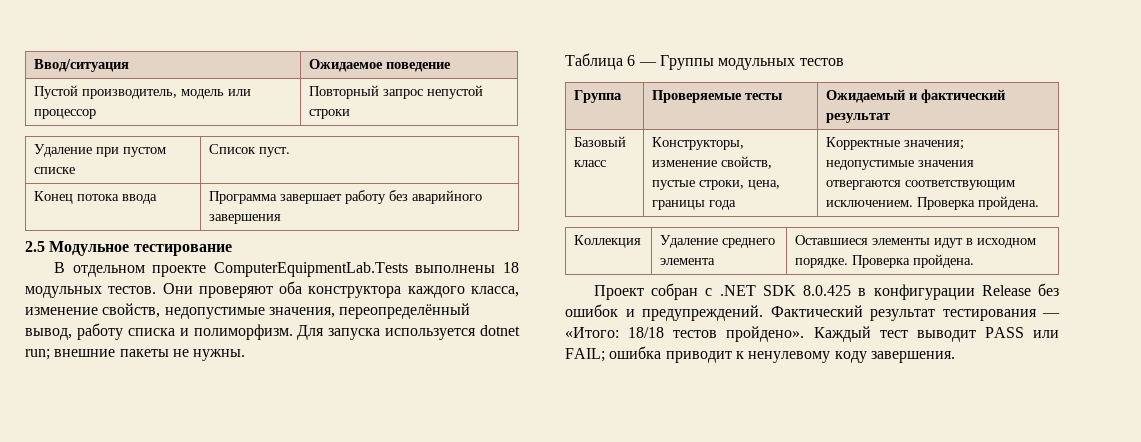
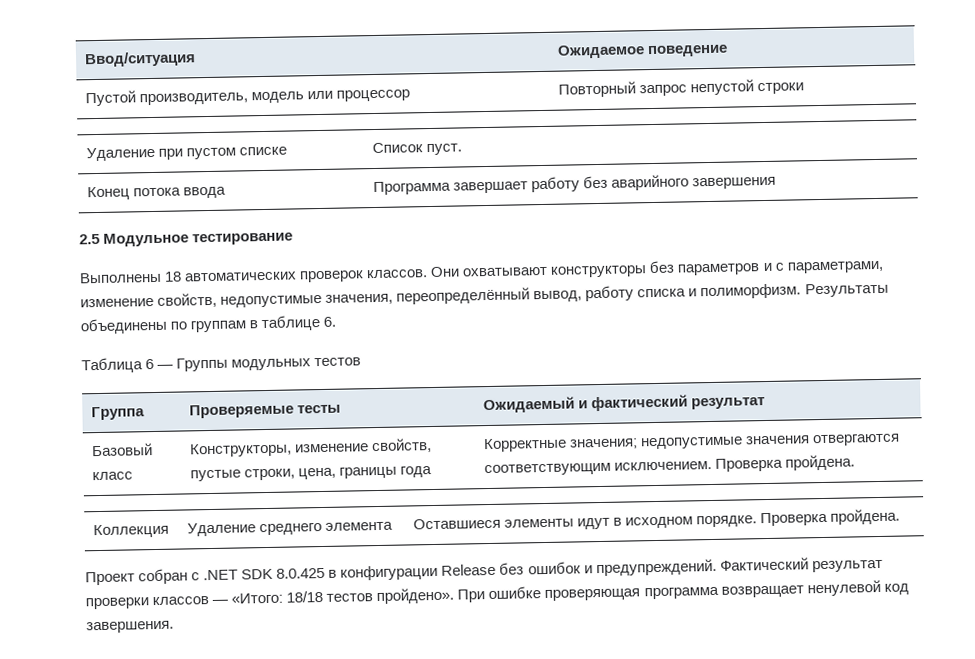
[53,262,520,277] [25,281,519,298] В отдельном проекте ComputerEquipmentLab.Tests выполнены 18 модульных тестов. Они проверяют оба конструктора каждого класса, -> [79,260,884,284] Выполнены 18 автоматических проверок классов. Они охватывают конструкторы без параметров и с параметрами,
[297,325,520,340] [25,349,246,361] Для запуска используется dotnet run; внешние пакеты не нужны. -> [804,282,889,298] [80,314,337,335] Результаты объединены по группам в таблице 6.
[942,309,1037,321] тестирования -> [85,596,210,610] проверки классов
[813,326,1059,342] [565,346,867,363] Каждый тест выводит PASS или FAIL; ошибка приводит к ненулевому коду -> [457,579,909,603] При ошибке проверяющая программа возвращает ненулевой код

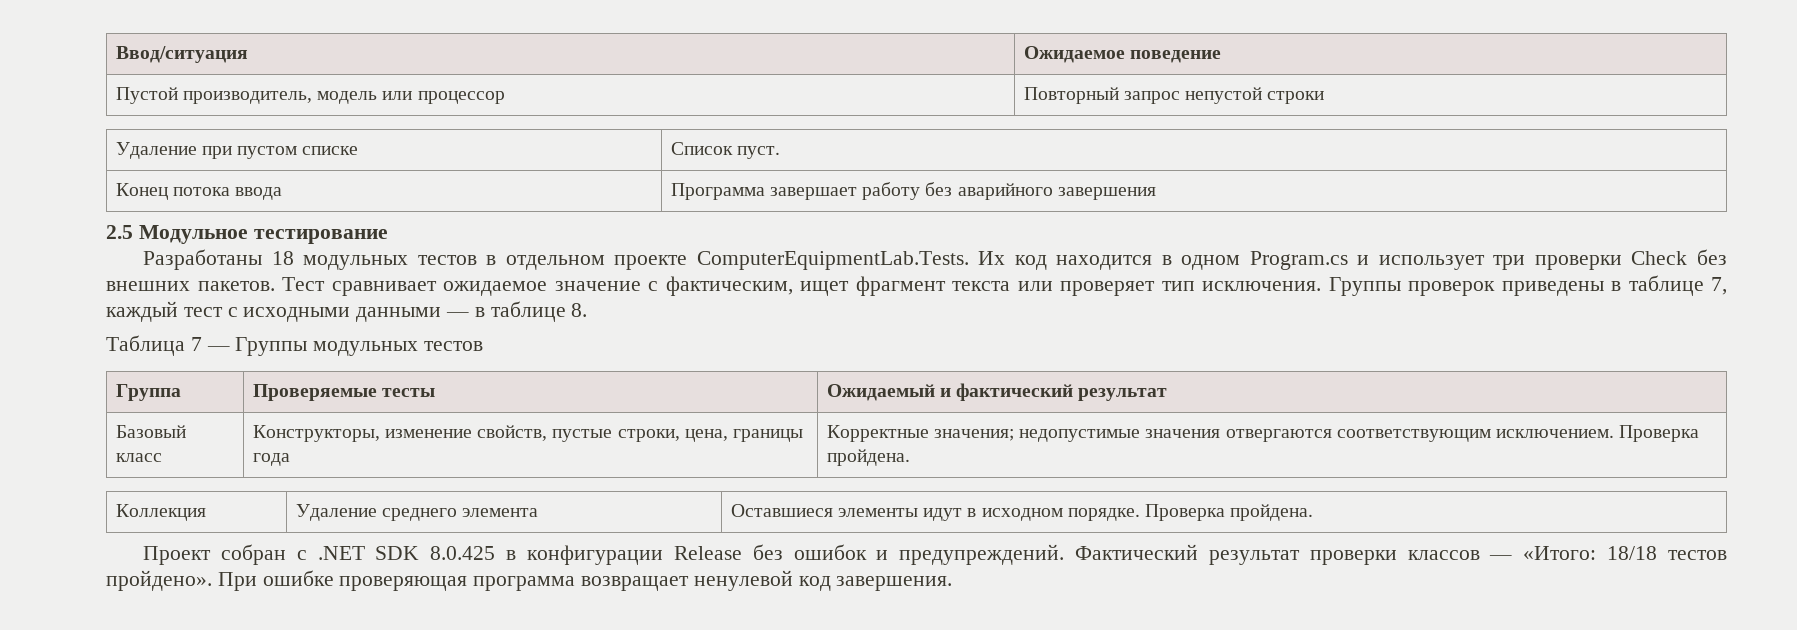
[79,260,884,284] [80,282,889,308] [80,314,337,335] Выполнены 18 автоматических проверок классов. Они охватывают конструкторы без параметров и с параметрами, изменение свойств, недопустимые значения, переопределённый вывод, работу списка и полиморфизм. Результаты объединены по группам в таблице 6. -> [143,249,1727,270] [106,275,1727,296] [106,301,588,322] Разработаны 18 модульных тестов в отдельном проекте ComputerEquipmentLab.Tests. Их код находится в одном Program.cs и использует три проверки Check без внешних пакетов. Тест сравнивает ожидаемое значение с фактическим, ищет фрагмент текста или проверяет тип исключения. Группы проверок приведены в таблице 7, каждый тест с исходными данными — в таблице 8.
[145,358,155,370] 6 -> [190,337,202,351] 7

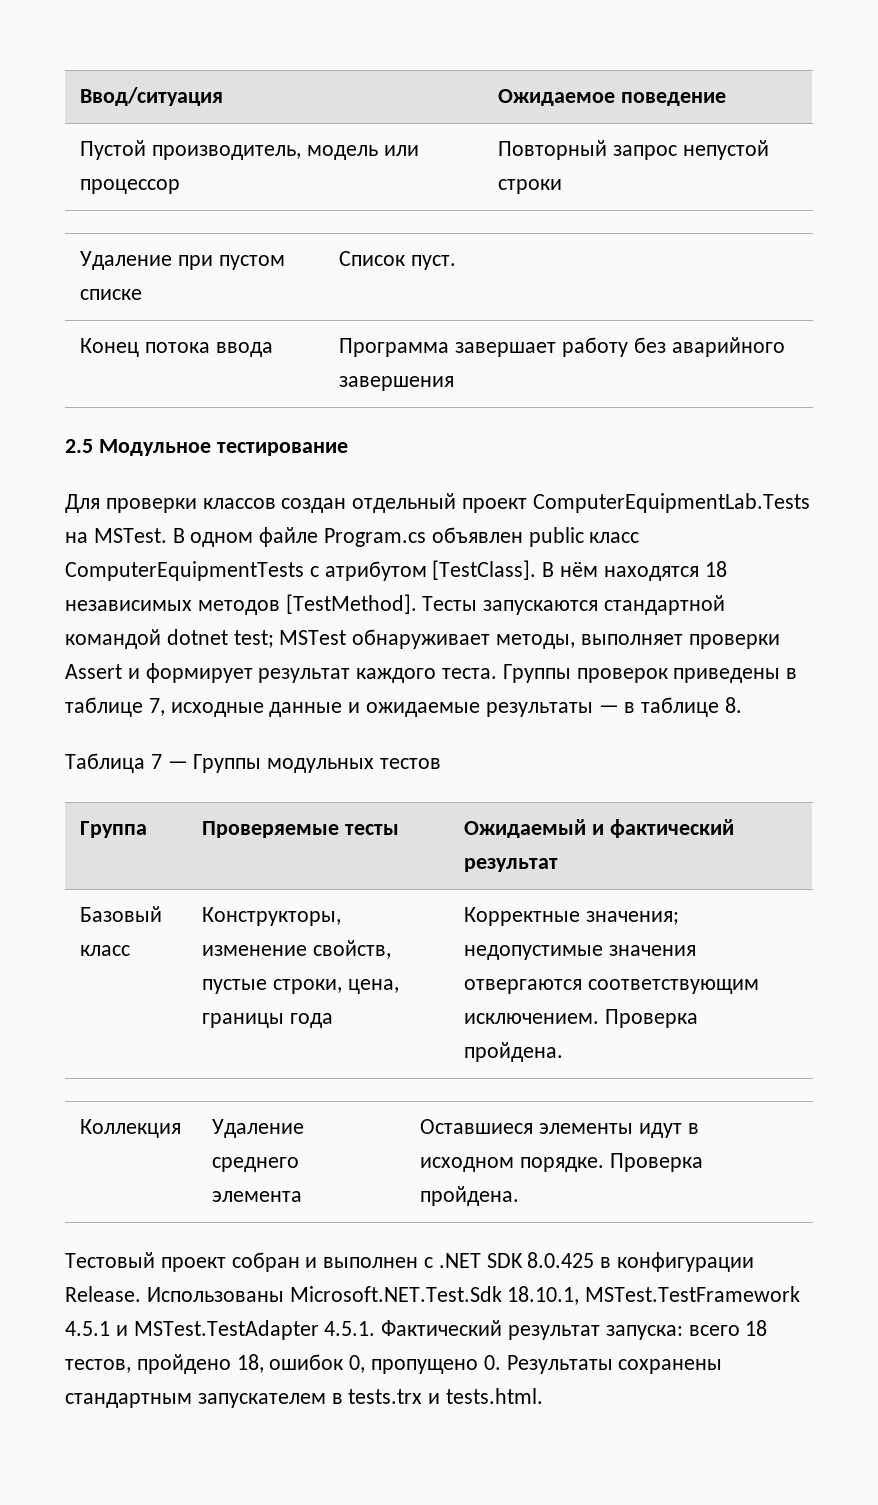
[143,249,1727,270] [106,276,1321,296] Разработаны 18 модульных тестов в отдельном проекте ComputerEquipmentLab.Tests. Их код находится в одном Program.cs и использует три проверки Check без внешних пакетов. Тест сравнивает ожидаемое значение с фактическим, ищет фрагмент текста или проверяет тип исключения. -> [65,493,810,513] [65,527,640,547] [65,560,727,581] [65,594,726,615] [65,629,780,649] [65,663,498,683] Для проверки классов создан отдельный проект ComputerEquipmentLab.Tests на MSTest. В одном файле Program.cs объявлен public класс ComputerEquipmentTests с атрибутом [TestClass]. В нём находятся 18 независимых методов [TestMethod]. Тесты запускаются стандартной командой dotnet test; MSTest обнаруживает методы, выполняет проверки Assert и формирует результат каждого теста.
[106,301,442,322] каждый тест с исходными данными -> [170,702,593,717] исходные данные и ожидаемые результаты
[143,544,286,565] Проект собран -> [65,1252,419,1272] Тестовый проект собран и выполнен
[673,544,1728,565] [106,570,953,591] Release без ошибок и предупреждений. Фактический результат проверки классов — «Итого: 18/18 тестов пройдено». При ошибке проверяющая программа возвращает ненулевой код завершения. -> [65,1286,801,1305] [65,1320,768,1340] [65,1354,723,1374] [65,1388,544,1408] Release. Использованы Microsoft.NET.Test.Sdk 18.10.1, MSTest.TestFramework 4.5.1 и MSTest.TestAdapter 4.5.1. Фактический результат запуска: всего 18 тестов, пройдено 18, ошибок 0, пропущено 0. Результаты сохранены стандартным запускателем в tests.trx и tests.html.

